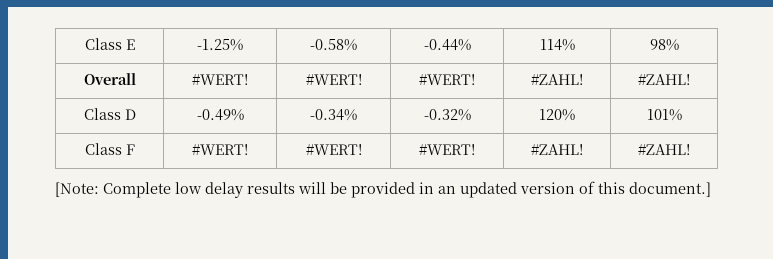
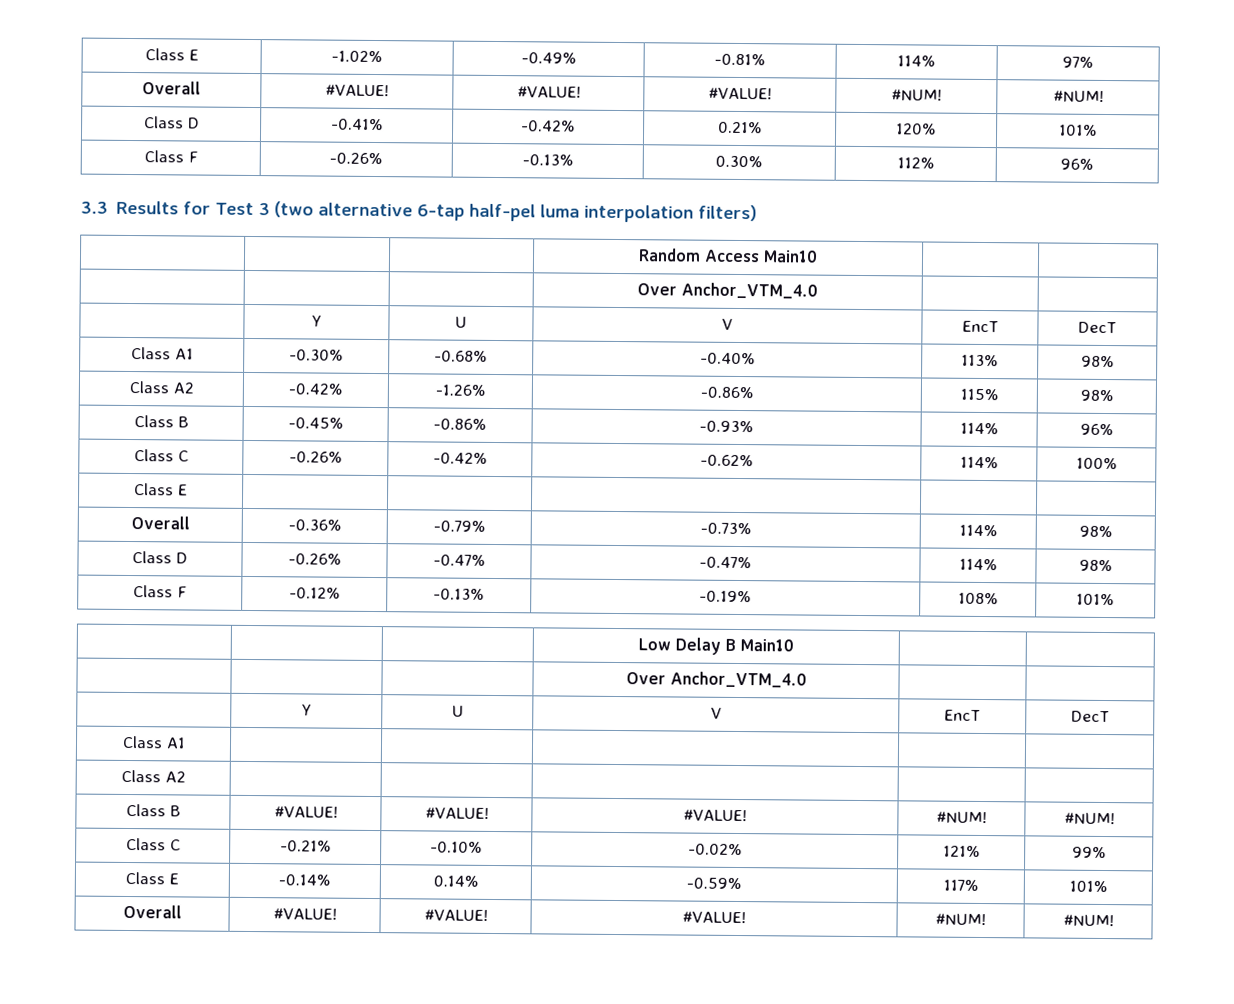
[84,38,135,50] [197,39,243,51] [310,39,357,51] [423,39,471,51] [539,39,575,51] [649,39,679,51] [83,73,136,85] [192,74,248,85] [305,74,362,85] [419,74,475,85] [531,74,583,85] [638,74,690,85] [83,108,136,120] [196,109,244,121] [310,109,357,121] [423,109,471,121] Class E | -1.25% | -0.58% | -0.44% | 114% | 98% // Overall | #WERT! | #WERT! | #WERT! | #ZAHL! | #ZAHL! // Class D | -0.49% | -0.34% | -0.32% -> [144,48,199,61] [331,50,383,63] [520,52,577,64] [714,53,766,66] [897,55,936,67] [1062,56,1094,68] [142,81,201,95] [325,84,390,97] [516,86,581,98] [708,87,773,100] [891,89,942,101] [1052,90,1104,102] [143,116,200,129] [330,118,384,131] [521,120,576,132] [717,121,763,134] Class E | -1.02% | -0.49% | -0.81% | 114% | 97% // Overall | #VALUE! | #VALUE! | #VALUE! | #NUM! | #NUM! // Class D | -0.41% | -0.42% | 0.21%
[192,144,248,155] [305,144,362,155] [419,144,475,155] [531,144,583,155] [638,144,690,155] [55,181,711,198] #WERT! | #WERT! | #WERT! | #ZAHL! | #ZAHL! // [Note: Complete low delay results will be provided in an updated version of this document.] -> [329,152,383,165] [521,154,574,166] [715,155,763,168] [896,157,935,169] [1060,158,1094,170] [80,200,758,223] [638,248,818,263] [637,282,818,299] [311,315,322,327] [454,316,467,328] [722,318,733,330] [961,320,999,333] [1078,321,1117,334] [130,347,194,360] [289,349,344,361] [433,350,488,362] [699,352,756,365] [961,354,999,367] [1080,355,1115,368] [128,380,194,394] [288,383,343,395] [434,384,486,396] [699,386,754,399] [959,388,999,401] [1079,389,1114,402] [133,415,189,428] [287,417,344,429] [432,418,487,430] [699,420,754,433] [959,422,999,435] [1079,423,1114,436] [133,449,189,462] [288,451,343,463] [432,452,488,464] [699,454,754,467] [959,456,999,469] [1075,457,1118,470] [134,483,188,496] [130,516,190,530] [287,519,342,531] [432,520,486,532] [699,522,752,535] [958,524,998,537] [1078,525,1113,538] [132,551,188,564] [287,553,342,565] [432,554,486,566] [699,556,752,569] [958,558,998,571] [1078,559,1113,572] [133,585,187,598] [288,587,341,599] [432,588,485,600] [699,590,752,603] [957,592,999,605] [1076,593,1115,606] [638,637,794,655] [625,671,807,688] [301,704,312,716] [451,705,464,717] [710,707,722,719] [944,709,981,721] [1070,710,1110,723] [121,735,186,749] [120,769,186,783] [125,803,181,817] [273,806,338,818] [424,807,489,819] [683,809,748,822] [936,811,987,824] [1063,812,1115,825] [125,837,181,851] [279,840,332,852] [429,841,483,853] [687,843,743,856] [942,845,981,857] [1071,846,1107,859] [125,871,179,885] [278,874,331,886] [432,875,479,887] [686,877,742,890] [942,879,979,891] [1068,880,1108,893] [122,904,182,919] [272,908,337,920] [423,909,488,921] [682,911,747,924] [935,913,986,926] [1062,914,1114,927] -0.26% | -0.13% | 0.30% | 112% | 96% // 3.3 Results for Test 3 (two alternative 6-tap half-pel luma interpolation filters) // | | | Random Access Main10 | | // | | | Over Anchor_VTM_4.0 | | // | Y | U | V | EncT | DecT // Class A1 | -0.30% | -0.68% | -0.40% | 113% | 98% // Class A2 | -0.42% | -1.26% | -0.86% | 115% | 98% // Class B | -0.45% | -0.86% | -0.93% | 114% | 96% // Class C | -0.26% | -0.42% | -0.62% | 114% | 100% // Class E | | | | | // Overall | -0.36% | -0.79% | -0.73% | 114% | 98% // Class D | -0.26% | -0.47% | -0.47% | 114% | 98% // Class F | -0.12% | -0.13% | -0.19% | 108% | 101% // | | | Low Delay B Main10 | | // | | | Over Anchor_VTM_4.0 | | // | Y | U | V | EncT | DecT // Class A1 | | | | | // Class A2 | | | | | // Class B | #VALUE! | #VALUE! | #VALUE! | #NUM! | #NUM! // Class C | -0.21% | -0.10% | -0.02% | 121% | 99% // Class E | -0.14% | 0.14% | -0.59% | 117% | 101% // Overall | #VALUE! | #VALUE! | #VALUE! | #NUM! | #NUM!

